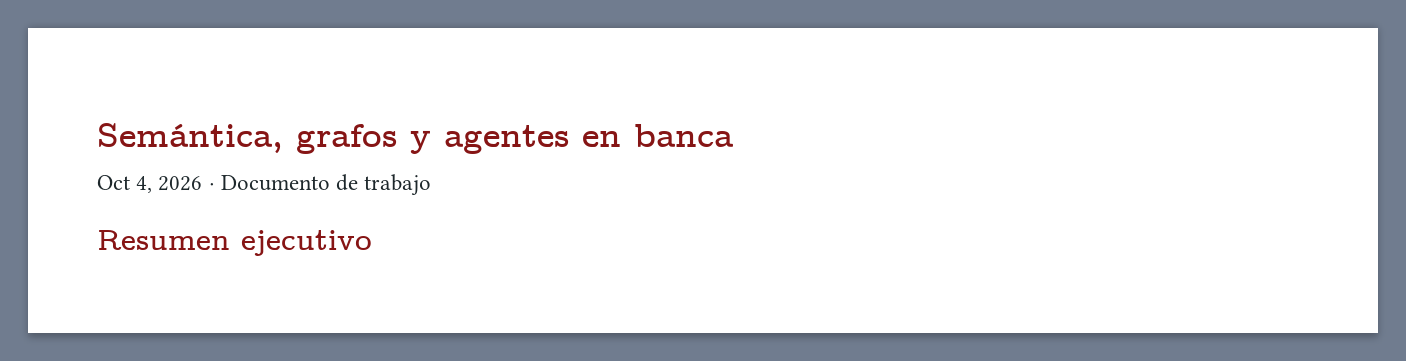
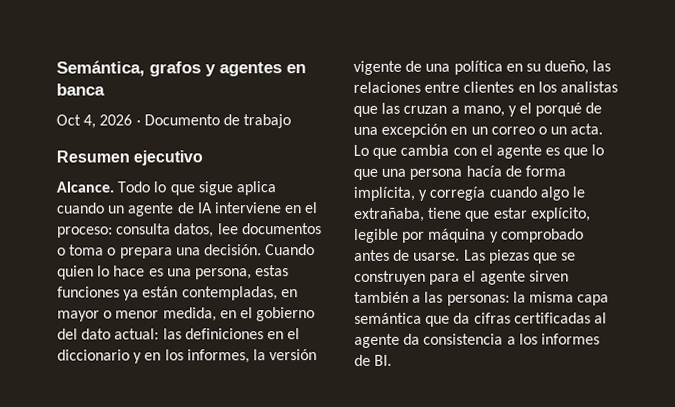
(372, 243) none -> [56,181,276,196] [56,202,319,217] [57,223,322,238] [57,244,316,259] [57,265,290,280] [57,286,298,301] [57,307,316,322] [57,328,301,340] [57,349,318,364] [353,60,612,75] [353,81,618,93] [353,102,603,117] [353,123,604,138] [353,144,605,159] [353,165,566,180] [353,186,585,201] [354,207,591,222] [354,228,584,243] [354,249,577,264] [354,270,569,285] [354,291,610,306] [354,312,607,327] [354,333,600,348] [354,354,393,366] // Alcance. Todo lo que sigue aplica cuando un agente de IA interviene en el proceso: consulta datos, lee documentos o toma o prepara una decisión. Cuando quien lo hace es una persona, estas funciones ya están contempladas, en mayor o menor medida, en el gobierno del dato actual: las definiciones en el diccionario y en los informes, la versión vigente de una política en su dueño, las relaciones entre clientes en los analistas que las cruzan a mano, y el porqué de una excepción en un correo o un acta. Lo que cambia con el agente es que lo que una persona hacía de forma implícita, y corregía cuando algo le extrañaba, tiene que estar explícito, legible por máquina y comprobado antes de usarse. Las piezas que se construyen para el agente sirven también a las personas: la misma capa semántica que da cifras certificadas al agente da consistencia a los informes de BI.

